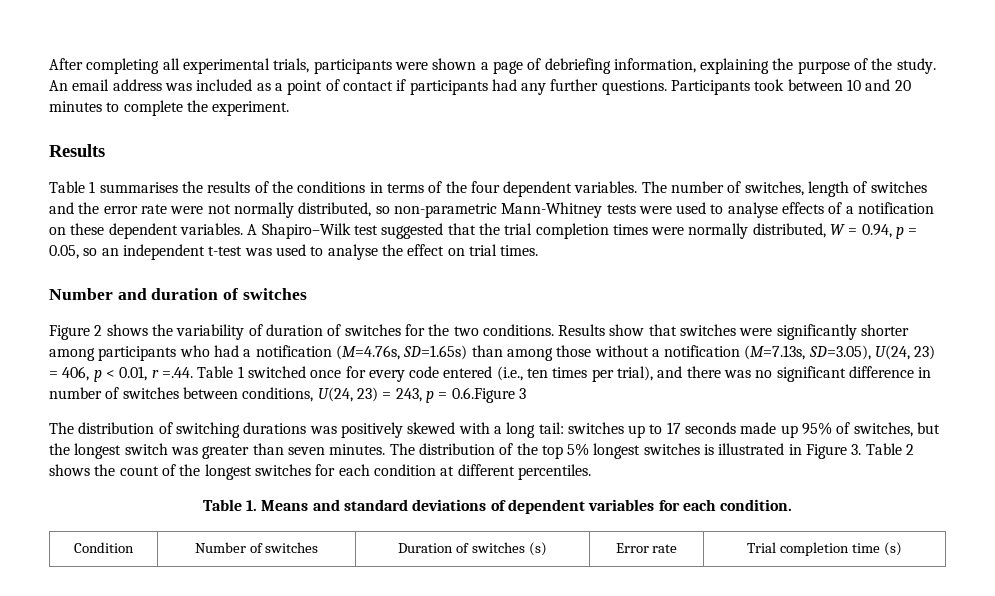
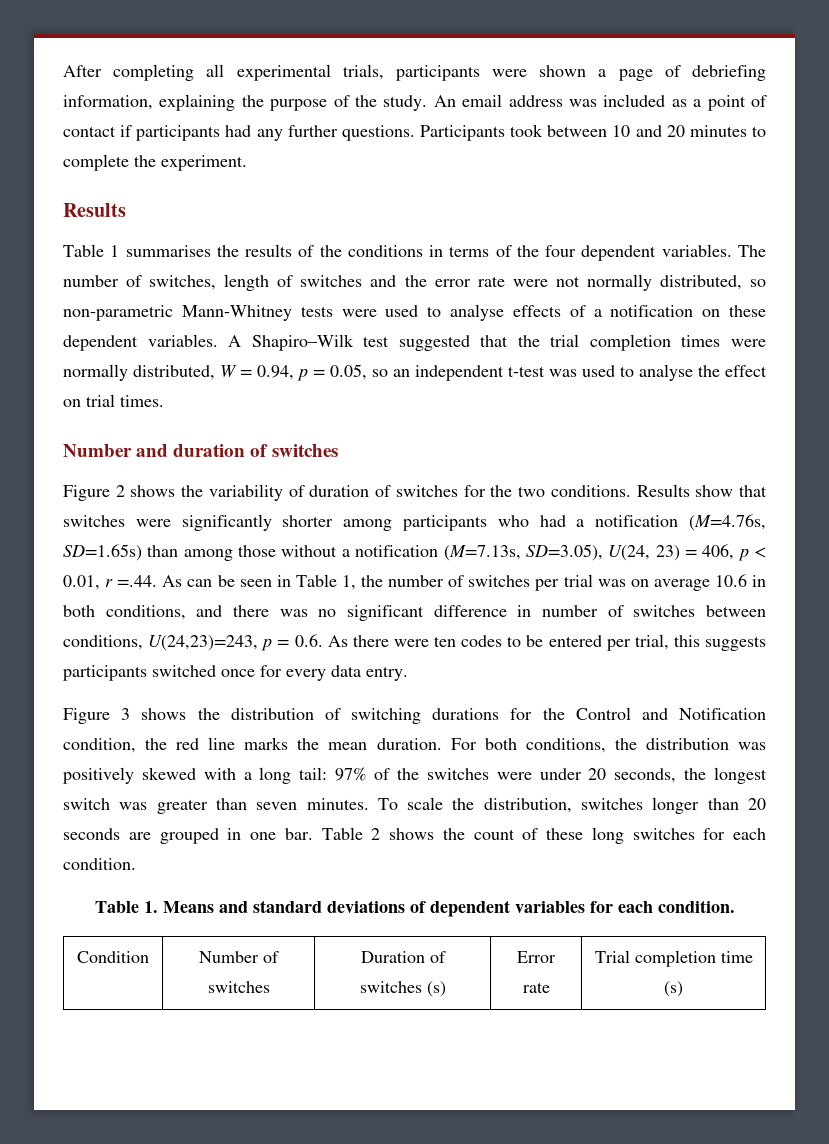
[197,366,654,382] Table 1 switched once for every code entered (i.e., ten times per trial), -> [162,574,767,591] [63,605,186,620] As can be seen in Table 1, the number of switches per trial was on average 10.6 in both conditions,
[317,387,515,403] U(24, 23) = 243, p = 0.6.Figure -> [148,634,766,651] [63,665,408,681] [63,708,110,724] U(24,23)=243, p = 0.6. As there were ten codes to be entered per trial, this suggests participants switched once for every data entry. // Figure
[49,422,74,434] // The -> [141,708,220,720] shows the
(307, 428) none -> [510,707,766,720] [63,737,729,753] for the Control and Notification condition, the red line marks the mean duration. For both conditions, the distribution
[567,422,941,438] switches up to 17 seconds made up 95% of switches, but -> [335,767,677,783] 97% of the switches were under 20 seconds,
[389,443,862,459] The distribution of the top 5% longest switches is illustrated in Figure 3. -> [377,797,766,814] [63,828,313,844] To scale the distribution, switches longer than 20 seconds are grouped in one bar.
[179,464,252,480] the longest -> [546,827,624,844] these long
[373,464,591,480] condition at different percentiles. -> [63,858,136,870] condition.

